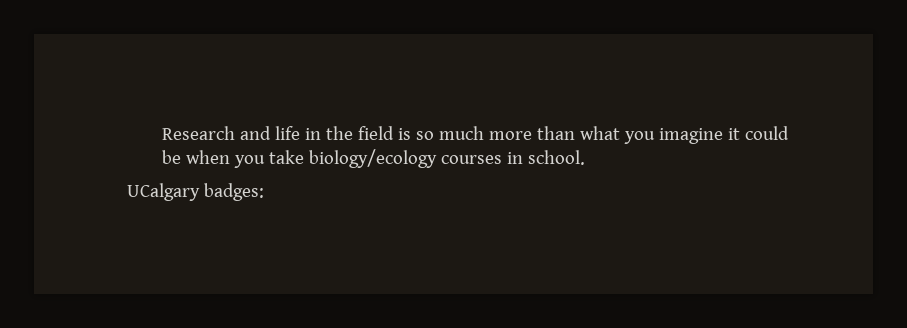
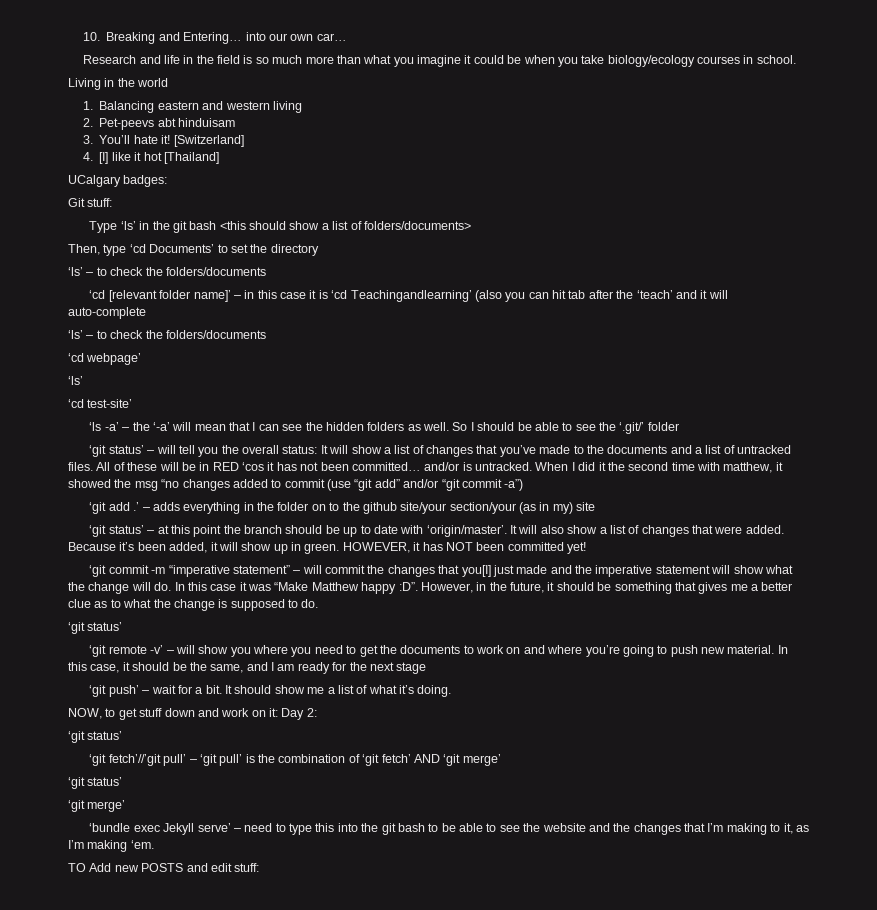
(162, 133) none -> [83,32,347,44] 10. Breaking and Entering… into our own car… //
[127,183,264,201] UCalgary badges: -> [68,78,169,90] [83,101,302,113] [83,118,236,130] [83,135,244,147] [83,152,219,164] [68,175,168,187] [68,198,113,207] [89,221,471,233] [68,244,319,256] [68,267,266,276] [89,290,728,302] [68,307,146,319] [68,330,266,339] [68,353,142,365] [68,376,83,385] [68,399,133,408] [89,422,679,434] [89,445,792,457] [68,462,783,473] [68,479,524,491] [89,502,596,514] [89,525,784,537] [68,542,586,554] [89,565,793,577] [68,582,793,594] [68,599,319,611] [68,622,123,634] [89,645,788,657] [68,662,427,674] [89,685,452,697] [68,708,317,720] [68,731,123,743] [89,754,501,766] [68,777,123,789] [68,800,126,812] [89,823,809,835] [68,840,154,852] [68,863,260,872] Living in the world // 1. Balancing eastern and western living // 2. Pet-peevs abt hinduisam // 3. You’ll hate it! [Switzerland] // 4. [I] like it hot [Thailand] // UCalgary badges: // Git stuff: // Type ‘ls’ in the git bash <this should show a list of folders/documents> // Then, type ‘cd Documents’ to set the directory // ‘ls’ – to check the folders/documents // ‘cd [relevant folder name]’ – in this case it is ‘cd Teachingandlearning’ (also you can hit tab after the ‘teach’ and it will auto-complete // ‘ls’ – to check the folders/documents // ‘cd webpage’ // ‘ls’ // ‘cd test-site’ // ‘ls -a’ – the ‘-a’ will mean that I can see the hidden folders as well. So I should be able to see the ‘.git/’ folder // ‘git status’ – will tell you the overall status: It will show a list of changes that you’ve made to the documents and a list of untracked files. All of these will be in RED ‘cos it has not been committed… and/or is untracked. When I did it the second time with matthew, it showed the msg “no changes added to commit (use “git add” and/or “git commit -a”) // ‘git add .’ – adds everything in the folder on to the github site/your section/your (as in my) site // ‘git status’ – at this point the branch should be up to date with ‘origin/master’. It will also show a list of changes that were added. Because it’s been added, it will show up in green. HOWEVER, it has NOT been committed yet! // ‘git commit -m “imperative statement” – will commit the changes that you[I] just made and the imperative statement will show what the change will do. In this case it was “Make Matthew happy :D”. However, in the future, it should be something that gives me a better clue as to what the change is supposed to do. // ‘git status’ // ‘git remote -v’ – will show you where you need to get the documents to work on and where you’re going to push new material. In this case, it should be the same, and I am ready for the next stage // ‘git push’ – wait for a bit. It should show me a list of what it’s doing. // NOW, to get stuff down and work on it: Day 2: // ‘git status’ // ‘git fetch’//’git pull’ – ‘git pull’ is the combination of ‘git fetch’ AND ‘git merge’ // ‘git status’ // ‘git merge’ // ‘bundle exec Jekyll serve’ – need to type this into the git bash to be able to see the website and the changes that I’m making to it, as I’m making ‘em. // TO Add new POSTS and edit stuff:

